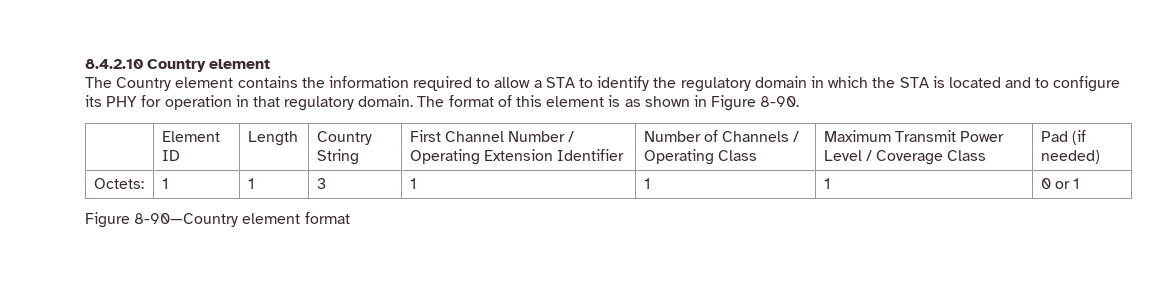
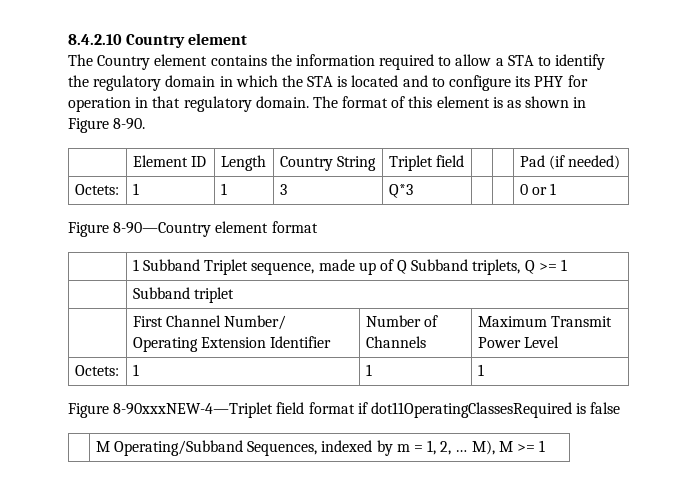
[409,130,575,142] [409,149,625,165] [643,130,800,142] [643,149,757,165] [823,130,1005,142] [823,150,987,165] First Channel Number / Operating Extension Identifier | Number of Channels / Operating Class | Maximum Transmit Power Level / Coverage Class -> [388,155,464,171] Triplet field | |
[409,178,416,189] [643,178,650,189] [823,178,830,189] 1 | 1 | 1 -> [388,184,413,198] Q*3 | |
(350, 218) none -> [132,259,568,275] [132,287,234,303] [132,315,287,330] [132,336,332,352] [365,315,438,327] [365,336,426,348] [477,316,612,327] [477,336,559,348] [74,365,119,376] [132,364,139,376] [365,364,372,376] [477,364,484,376] [68,402,621,418] [95,440,546,456] // | 1 Subband Triplet sequence, made up of Q Subband triplets, Q >= 1 // | Subband triplet // | First Channel Number/ Operating Extension Identifier | Number of Channels | Maximum Transmit Power Level // Octets: | 1 | 1 | 1 // Figure 8-90xxxNEW-4—Triplet field format if dot11OperatingClassesRequired is false // | M Operating/Subband Sequences, indexed by m = 1, 2, … M), M >= 1

